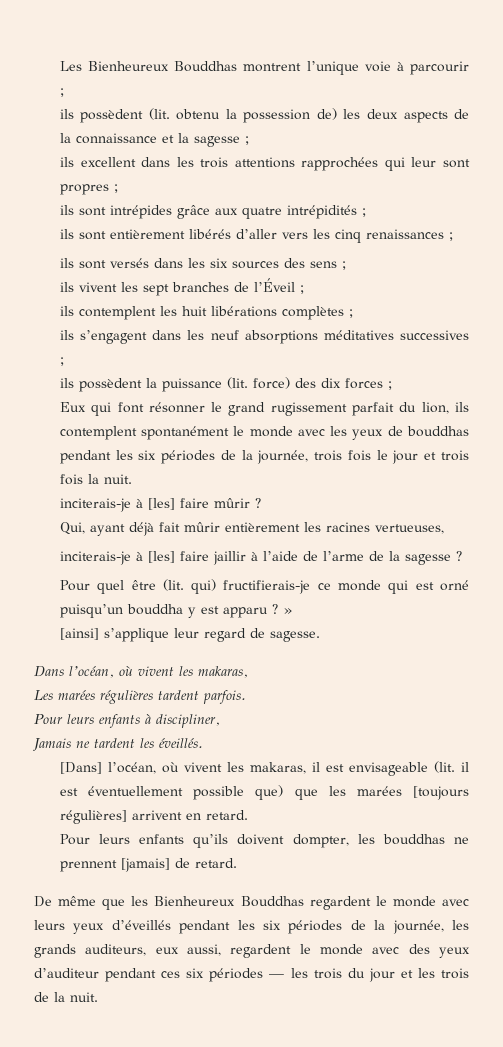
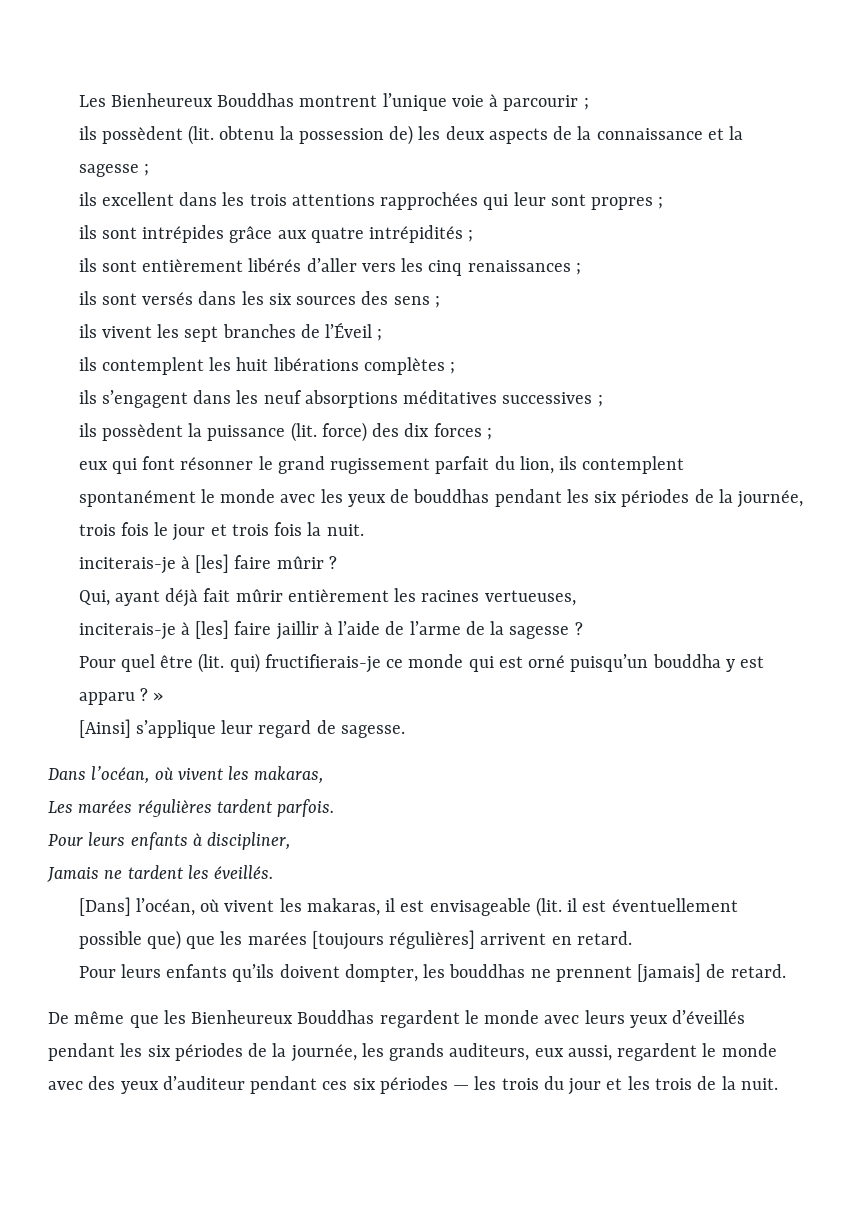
[59,402,86,412] Eux -> [78,461,108,470] eux
[59,628,99,640] [ainsi] -> [78,719,131,738] [Ainsi]

